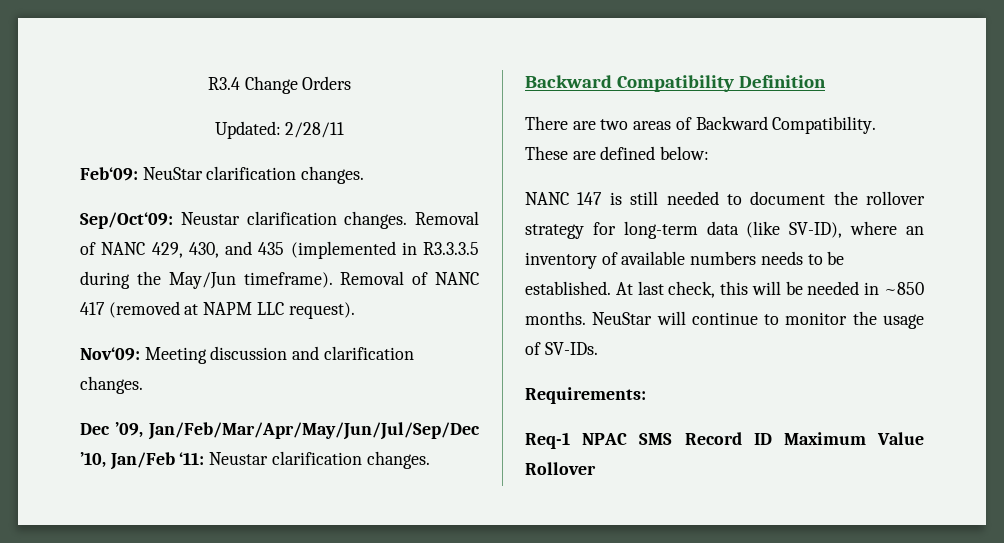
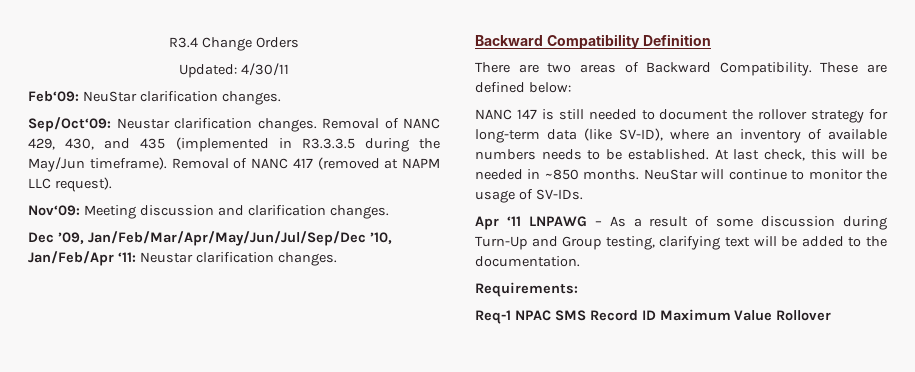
[285,122,345,138] 2/28/11 -> [240,63,289,76] 4/30/11
[109,452,175,470] Jan/Feb -> [28,251,114,266] Jan/Feb/Apr
(598, 348) none -> [475,216,887,230] [475,236,888,250] [475,256,580,267] // Apr ‘11 LNPAWG – As a result of some discussion during Turn-Up and Group testing, clarifying text will be added to the documentation.

